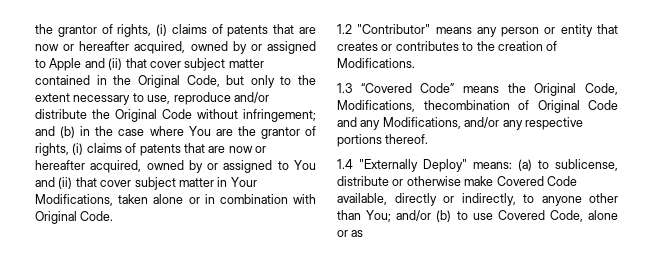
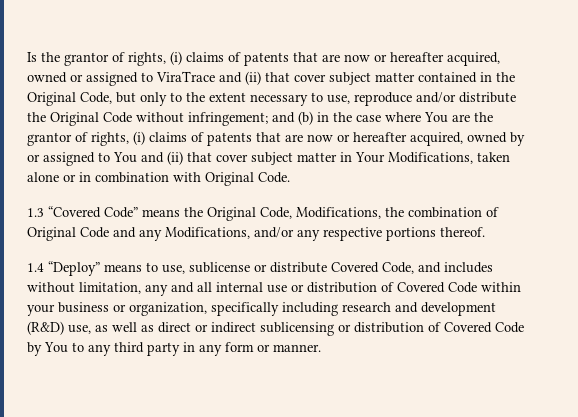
(35, 29) none -> [27,52,37,62] Is
[232,41,316,54] [35,58,82,71] by or assigned to Apple -> [70,71,215,86] or assigned to ViraTrace
[337,24,618,37] [337,41,558,51] [337,58,415,68] // 1.2 "Contributor" means any person or entity that creates or contributes to the creation of Modifications. -> (290, 177) none
[423,100,510,110] thecombination -> [385,207,482,218] the combination
[359,159,618,172] [337,176,577,186] [337,193,618,206] [337,210,618,222] [337,230,364,237] "Externally Deploy" means: (a) to sublicense, distribute or otherwise make Covered Code available, directly or indirectly, to anyone other than You; and/or (b) to use Covered Code, alone or as -> [48,261,493,276] [27,282,521,296] [27,302,496,316] [27,321,524,336] [27,342,321,356] “Deploy” means to use, sublicense or distribute Covered Code, and includes without limitation, any and all internal use or distribution of Covered Code within your business or organization, specifically including research and development (R&D) use, as well as direct or indirect sublicensing or distribution of Covered Code by You to any third party in any form or manner.

